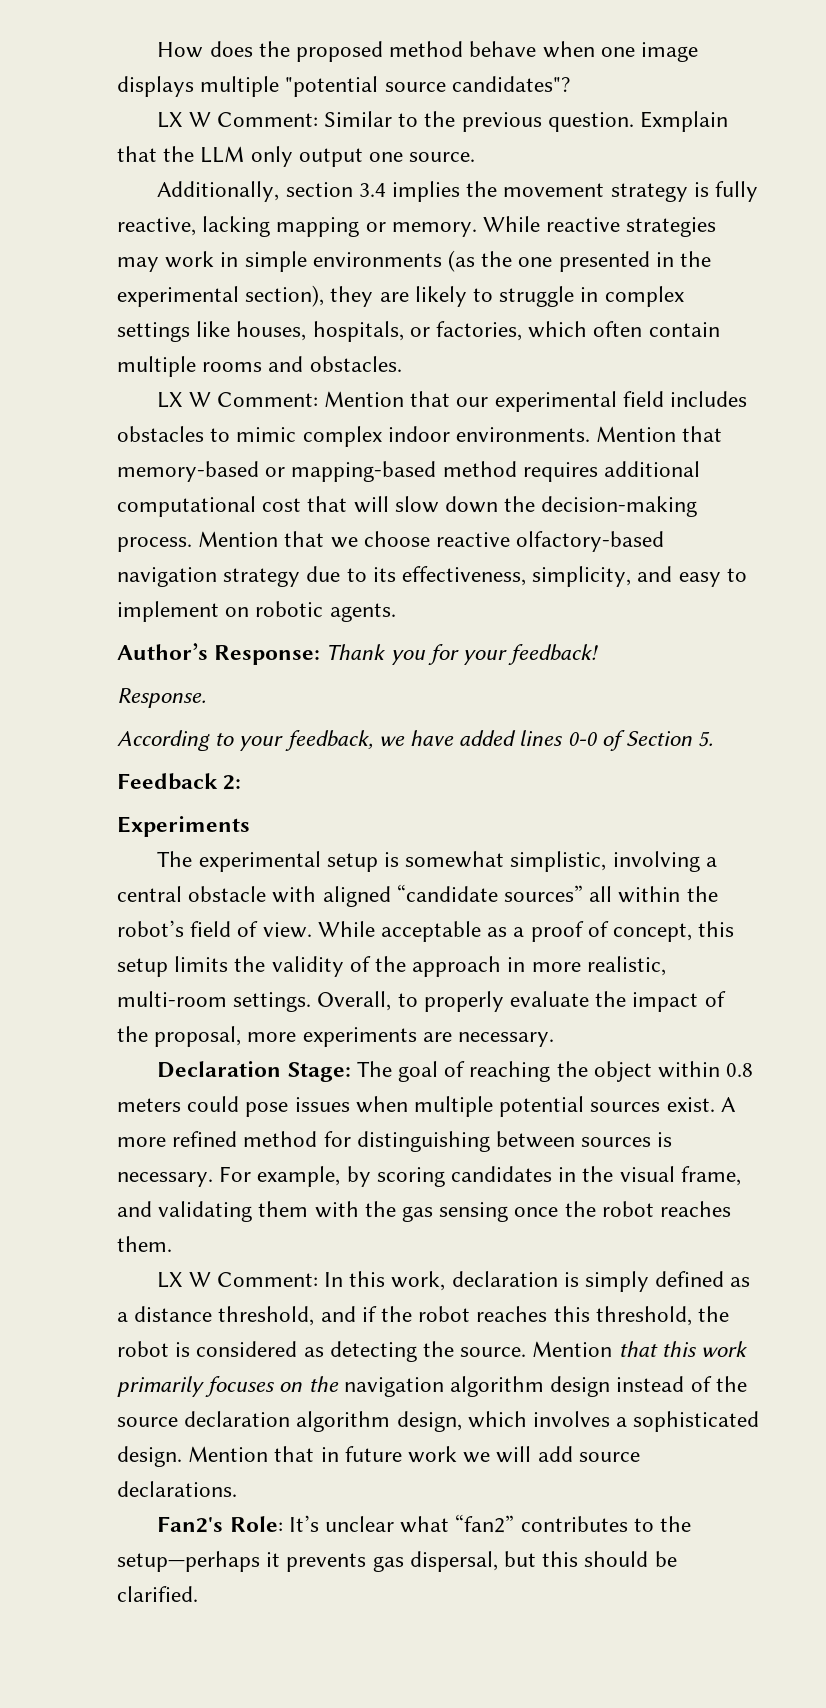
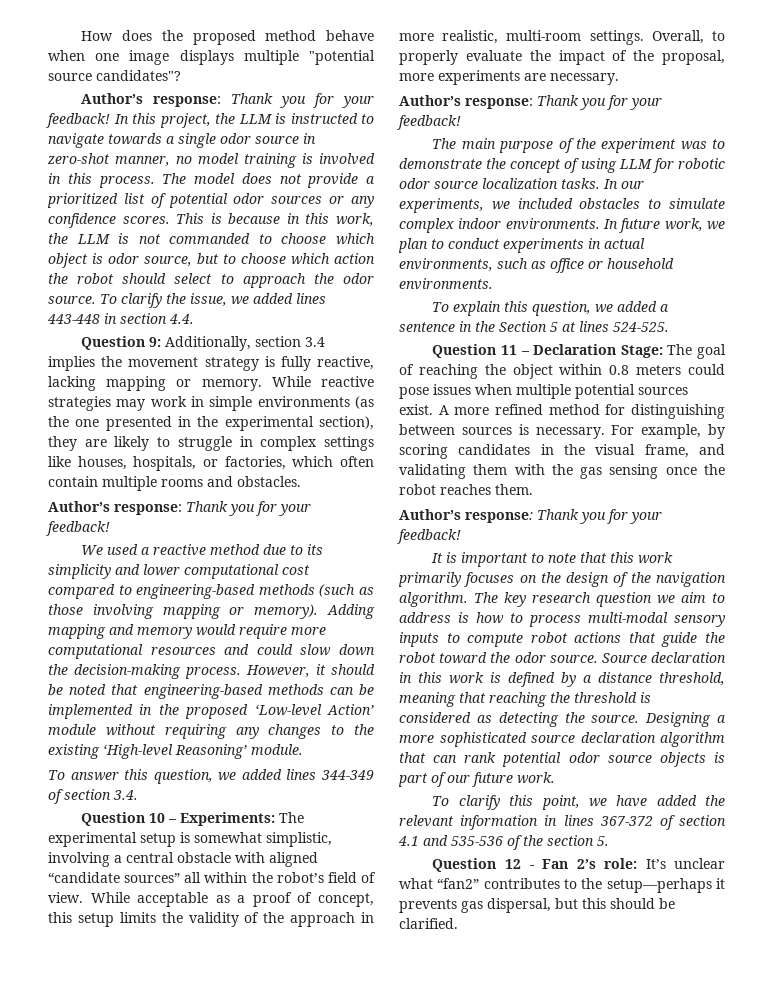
[157,111,729,132] [117,146,476,167] LX W Comment: Similar to the previous question. Exmplain that the LLM only output one source. // -> [81,93,374,108] [46,113,374,128] [48,133,316,148] [47,153,375,168] [48,173,375,188] [47,193,374,208] [48,213,374,228] [48,233,375,245] [48,253,375,268] [48,273,374,288] [48,293,326,308] [47,313,194,324] [81,336,162,350] Author’s response: Thank you for your feedback! In this project, the LLM is instructed to navigate towards a single odor source in zero-shot manner, no model training is involved in this process. The model does not provide a prioritized list of potential odor sources or any confidence scores. This is because in this work, the LLM is not commanded to choose which object is odor source, but to choose which action the robot should select to approach the odor source. To clarify the issue, we added lines 443-448 in section 4.4. // Question 9:
[157,391,748,412] [117,426,723,447] [117,461,701,482] [117,496,698,517] [117,531,665,552] [117,566,747,587] [117,601,396,622] [117,643,599,665] [117,688,206,708] [117,730,714,751] [117,773,242,790] [117,816,250,837] // LX W Comment: Mention that our experimental field includes obstacles to mimic complex indoor environments. Mention that memory-based or mapping-based method requires additional computational cost that will slow down the decision-making process. Mention that we choose reactive olfactory-based navigation strategy due to its effectiveness, simplicity, and easy to implement on robotic agents. // Author’s Response: Thank you for your feedback! // Response. // According to your feedback, we have added lines 0-0 of Section 5. // Feedback 2: // Experiments // -> [48,501,311,516] [46,521,110,536] [81,544,324,556] [48,564,310,579] [48,584,374,599] [48,604,376,619] [48,624,326,639] [48,644,375,659] [48,664,375,679] [48,684,374,699] [48,704,374,719] [48,724,374,739] [48,744,303,759] [48,769,374,784] [48,789,138,804] [81,812,276,826] // Author’s response: Thank you for your feedback! // We used a reactive method due to its simplicity and lower computational cost compared to engineering-based methods (such as those involving mapping or memory). Adding mapping and memory would require more computational resources and could slow down the decision-making process. However, it should be noted that engineering-based methods can be implemented in the proposed ‘Low-level Action’ module without requiring any changes to the existing ‘High-level Reasoning’ module. // To answer this question, we added lines 344-349 of section 3.4. // Question 10 – Experiments:
(555, 1039) none -> [399,95,662,110] [397,115,461,130] [432,138,725,153] [399,158,725,173] [399,178,644,189] [399,198,725,213] [399,218,725,233] [398,238,645,253] [399,258,674,273] [399,278,493,290] [432,301,670,316] [399,321,669,332] [432,344,530,358] Author’s response: Thank you for your feedback! // The main purpose of the experiment was to demonstrate the concept of using LLM for robotic odor source localization tasks. In our experiments, we included obstacles to simulate complex indoor environments. In future work, we plan to conduct experiments in actual environments, such as office or household environments. // To explain this question, we added a sentence in the Section 5 at lines 524-525. // Question 11 –
[157,1271,751,1292] [117,1306,730,1326] [117,1341,613,1362] LX W Comment: In this work, declaration is simply defined as a distance threshold, and if the robot reaches this threshold, the robot is considered as detecting the source. Mention -> [399,509,662,524] [397,529,461,544] [431,552,577,567] Author’s response: Thank you for your feedback! // It is important to note
[343,1376,747,1397] [117,1411,760,1432] [117,1446,640,1467] [117,1481,237,1497] [157,1516,283,1533] navigation algorithm design instead of the source declaration algorithm design, which involves a sophisticated design. Mention that in future work we will add source declarations. // Fan2's Role: -> [566,572,726,587] [399,592,725,607] [399,612,725,627] [399,632,725,647] [399,652,726,664] [399,672,725,687] [399,692,651,707] [399,712,726,727] [399,732,725,747] [399,752,725,767] [398,772,555,787] [432,795,725,810] [399,815,726,830] [398,835,609,850] [432,858,637,872] design of the navigation algorithm. The key research question we aim to address is how to process multi-modal sensory inputs to compute robot actions that guide the robot toward the odor source. Source declaration in this work is defined by a distance threshold, meaning that reaching the threshold is considered as detecting the source. Designing a more sophisticated source declaration algorithm that can rank potential odor source objects is part of our future work. // To clarify this point, we have added the relevant information in lines 367-372 of section 4.1 and 535-536 of the section 5. // Question 12 - Fan 2’s role:

